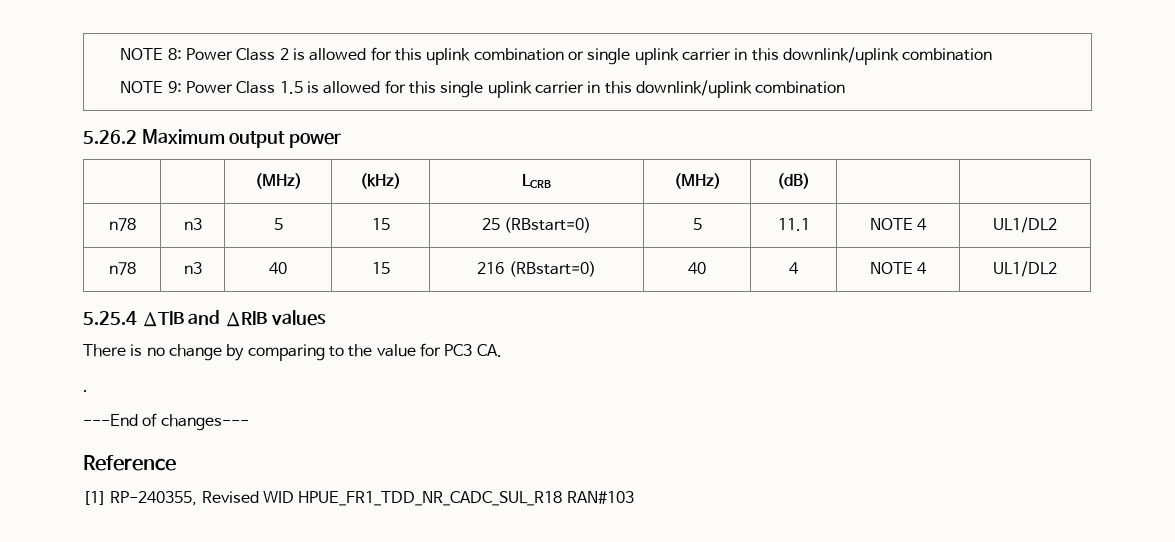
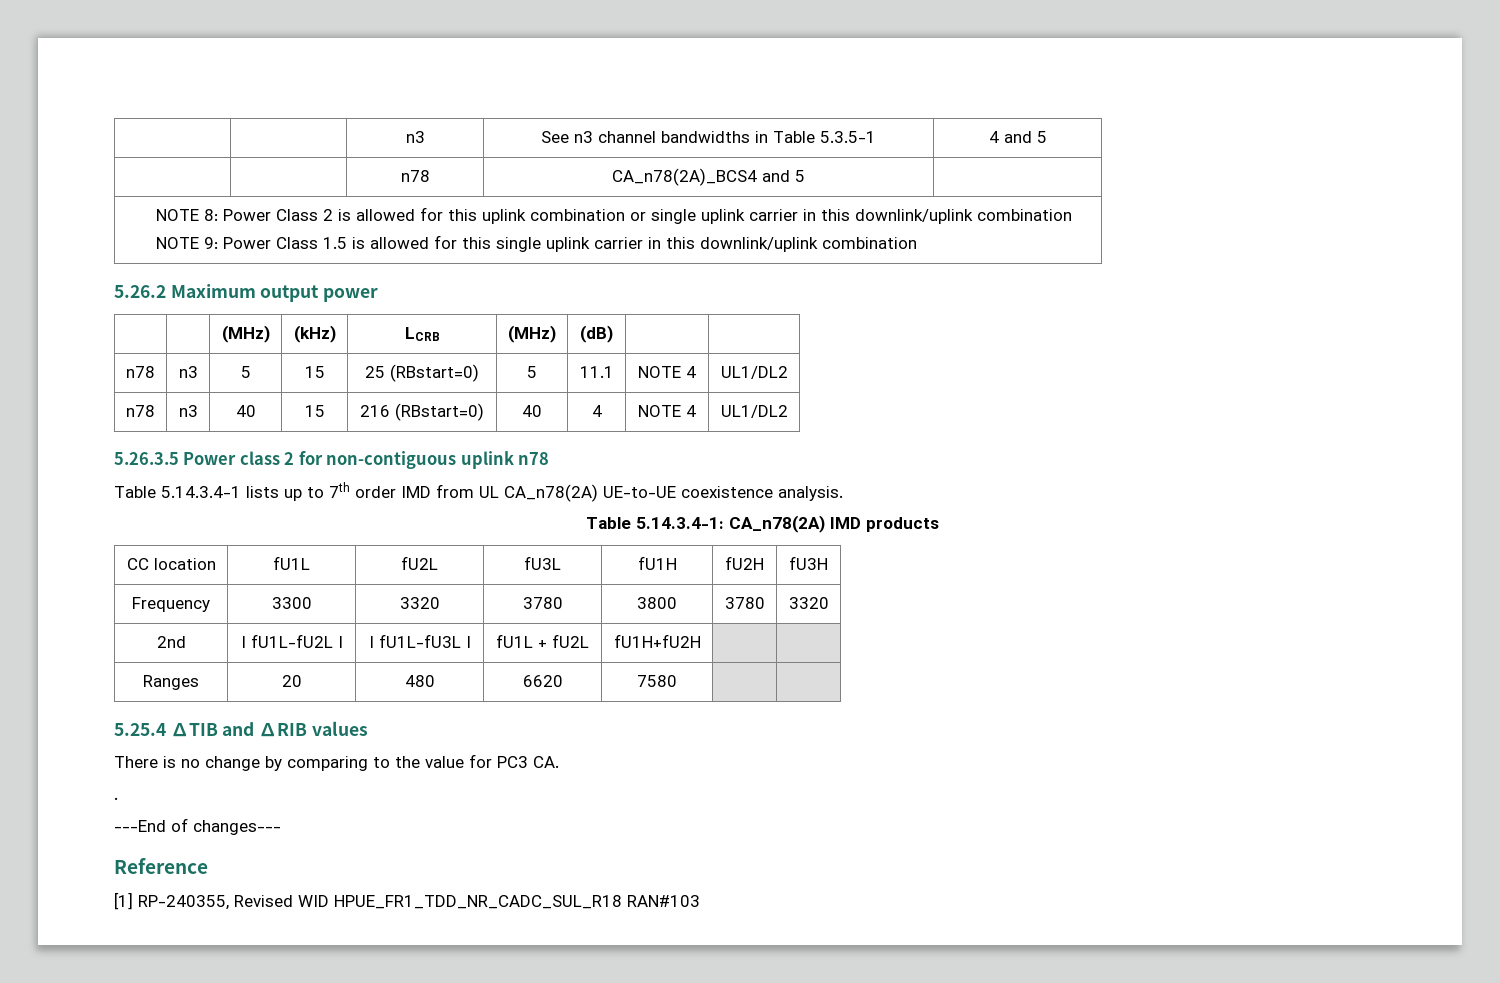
(120, 54) none -> [405,131,425,143] [541,131,876,143] [988,131,1047,143] [400,170,430,182] [612,168,805,186] | | n3 | See n3 channel bandwidths in Table 5.3.5-1 | 4 and 5 // | | n78 | CA_n78(2A)_BCS4 and 5 | //
(1057, 269) none -> [114,451,550,469] [114,482,843,502] [585,515,939,533] [126,558,216,570] [273,556,310,570] [401,556,438,570] [524,556,561,570] [637,556,677,570] [725,556,764,570] [789,556,828,570] [132,597,210,612] [271,597,312,609] [399,597,440,609] [522,597,563,609] [637,597,677,609] [724,597,765,609] [788,597,829,609] [156,636,186,648] [240,634,343,648] [368,634,471,648] [496,634,589,648] [613,634,701,648] [143,675,199,690] [281,675,302,687] [404,675,435,687] [522,675,563,687] [637,675,677,687] // 5.26.3.5 Power class 2 for non-contiguous uplink n78 // Table 5.14.3.4-1 lists up to 7th order IMD from UL CA_n78(2A) UE-to-UE coexistence analysis. // Table 5.14.3.4-1: CA_n78(2A) IMD products // CC location | fU1L | fU2L | fU3L | fU1H | fU2H | fU3H // Frequency | 3300 | 3320 | 3780 | 3800 | 3780 | 3320 // 2nd | I fU1L-fU2L I | I fU1L-fU3L I | fU1L + fU2L | fU1H+fU2H | | // Ranges | 20 | 480 | 6620 | 7580 | |

